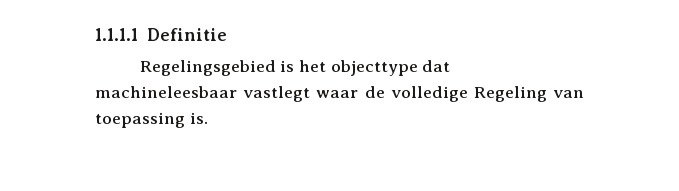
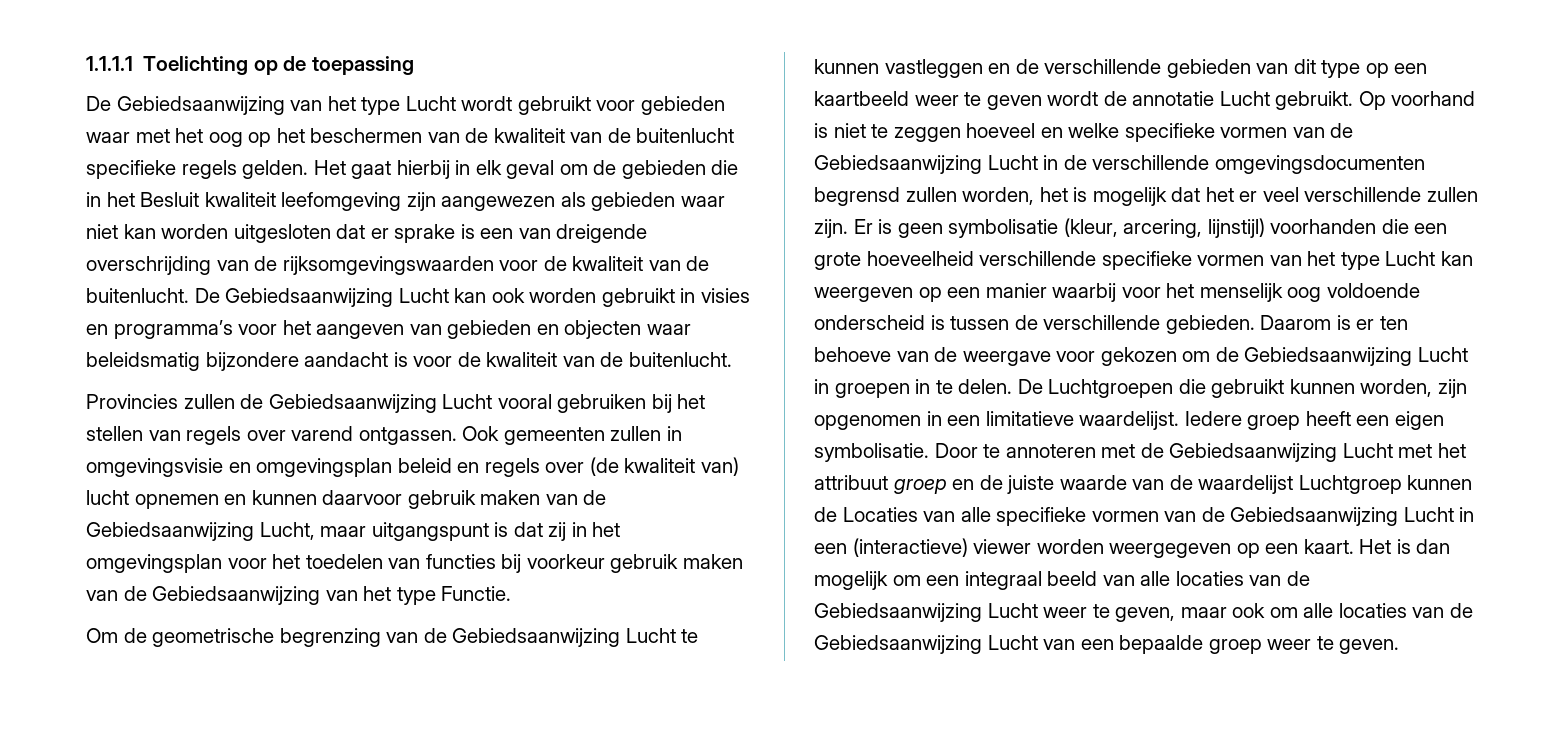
[146,28,227,41] [139,60,451,76] [95,86,585,102] [95,112,208,128] Definitie // Regelingsgebied is het objecttype dat machineleesbaar vastlegt waar de volledige Regeling van toepassing is. -> [143,56,414,75] [86,96,725,115] [86,128,735,147] [86,160,739,179] [86,192,725,211] [86,224,648,243] [86,256,710,275] [86,288,750,307] [86,320,691,339] [86,352,732,371] [86,394,706,413] [86,426,682,445] [86,457,739,477] [86,490,607,509] [86,522,621,541] [86,554,743,573] [86,586,512,605] [86,628,699,647] [814,59,1428,78] [814,91,1476,110] [814,123,1354,142] [814,155,1425,174] [814,187,1478,206] [814,218,1448,238] [814,251,1473,270] [814,283,1420,302] [814,315,1408,334] [814,347,1468,366] [814,379,1467,398] [814,411,1444,430] [814,443,1466,462] [814,475,1473,494] [814,507,1475,526] [814,538,1451,558] [814,571,1310,590] [814,603,1473,622] [814,635,1400,654] Toelichting op de toepassing // De Gebiedsaanwijzing van het type Lucht wordt gebruikt voor gebieden waar met het oog op het beschermen van de kwaliteit van de buitenlucht specifieke regels gelden. Het gaat hierbij in elk geval om de gebieden die in het Besluit kwaliteit leefomgeving zijn aangewezen als gebieden waar niet kan worden uitgesloten dat er sprake is een van dreigende overschrijding van de rijksomgevingswaarden voor de kwaliteit van de buitenlucht. De Gebiedsaanwijzing Lucht kan ook worden gebruikt in visies en programma’s voor het aangeven van gebieden en objecten waar beleidsmatig bijzondere aandacht is voor de kwaliteit van de buitenlucht. // Provincies zullen de Gebiedsaanwijzing Lucht vooral gebruiken bij het stellen van regels over varend ontgassen. Ook gemeenten zullen in omgevingsvisie en omgevingsplan beleid en regels over (de kwaliteit van) lucht opnemen en kunnen daarvoor gebruik maken van de Gebiedsaanwijzing Lucht, maar uitgangspunt is dat zij in het omgevingsplan voor het toedelen van functies bij voorkeur gebruik maken van de Gebiedsaanwijzing van het type Functie. // Om de geometrische begrenzing van de Gebiedsaanwijzing Lucht te kunnen vastleggen en de verschillende gebieden van dit type op een kaartbeeld weer te geven wordt de annotatie Lucht gebruikt. Op voorhand is niet te zeggen hoeveel en welke specifieke vormen van de Gebiedsaanwijzing Lucht in de verschillende omgevingsdocumenten begrensd zullen worden, het is mogelijk dat het er veel verschillende zullen zijn. Er is geen symbolisatie (kleur, arcering, lijnstijl) voorhanden die een grote hoeveelheid verschillende specifieke vormen van het type Lucht kan weergeven op een manier waarbij voor het menselijk oog voldoende onderscheid is tussen de verschillende gebieden. Daarom is er ten behoeve van de weergave voor gekozen om de Gebiedsaanwijzing Lucht in groepen in te delen. De Luchtgroepen die gebruikt kunnen worden, zijn opgenomen in een limitatieve waardelijst. Iedere groep heeft een eigen symbolisatie. Door te annoteren met de Gebiedsaanwijzing Lucht met het attribuut groep en de juiste waarde van de waardelijst Luchtgroep kunnen de Locaties van alle specifieke vormen van de Gebiedsaanwijzing Lucht in een (interactieve) viewer worden weergegeven op een kaart. Het is dan mogelijk om een integraal beeld van alle locaties van de Gebiedsaanwijzing Lucht weer te geven, maar ook om alle locaties van de Gebiedsaanwijzing Lucht van een bepaalde groep weer te geven.

